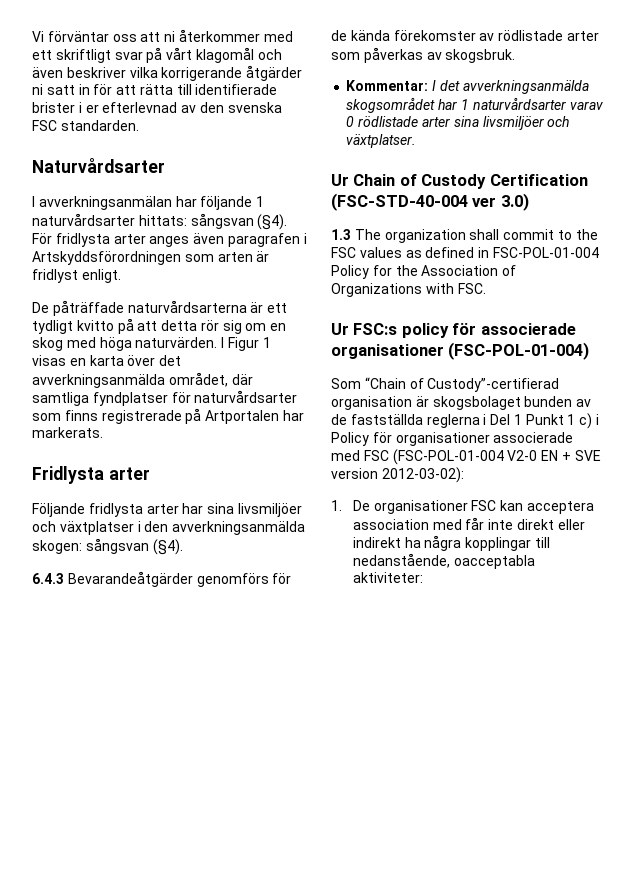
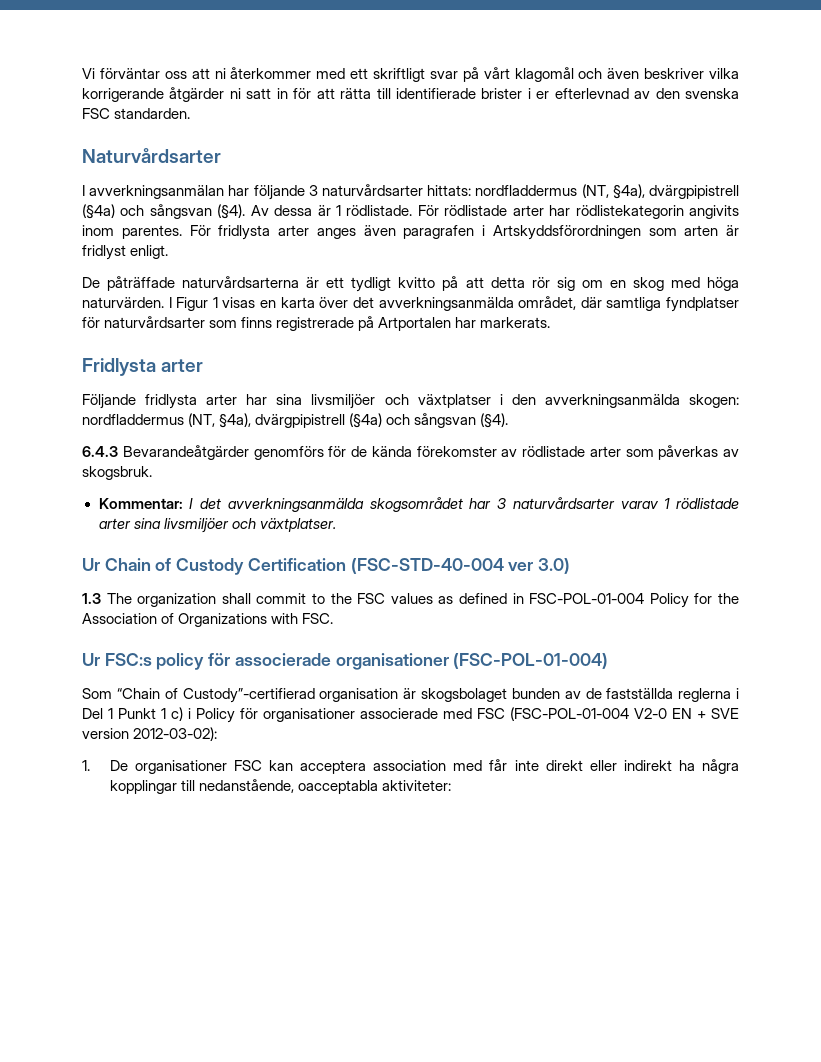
[256,196,265,207] 1 -> [308,185,318,196] 3
[190,213,288,230] sångsvan (§4). -> [475,184,739,199] [82,204,740,219] [82,225,182,239] nordfladdermus (NT, §4a), dvärgpipistrell (§4a) och sångsvan (§4). Av dessa är 1 rödlistade. För rödlistade arter har rödlistekategorin angivits inom parentes.
(82, 547) none -> [82,413,411,428] nordfladdermus (NT, §4a), dvärgpipistrell (§4a) och
[460,99,469,110] 1 -> [497,498,506,509] 3
[346,116,355,127] 0 -> [664,498,671,509] 1

